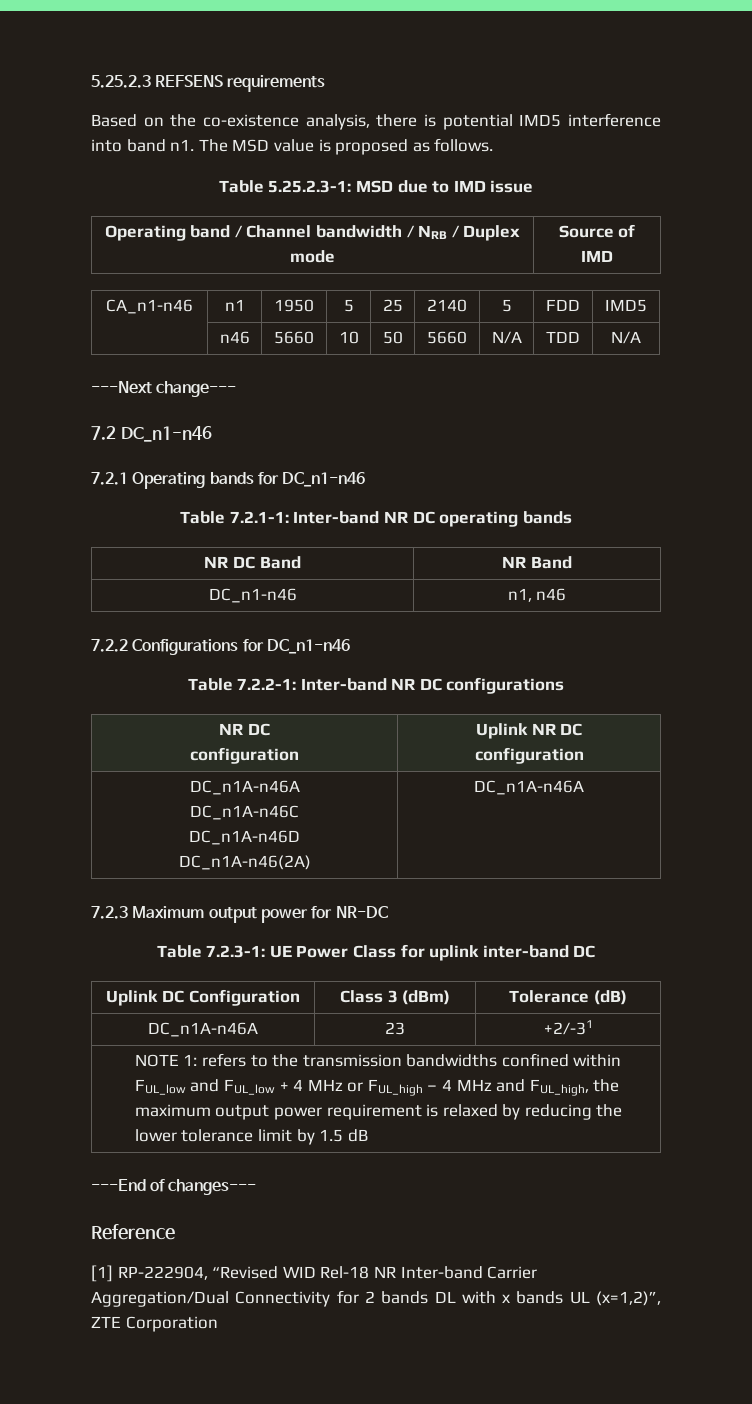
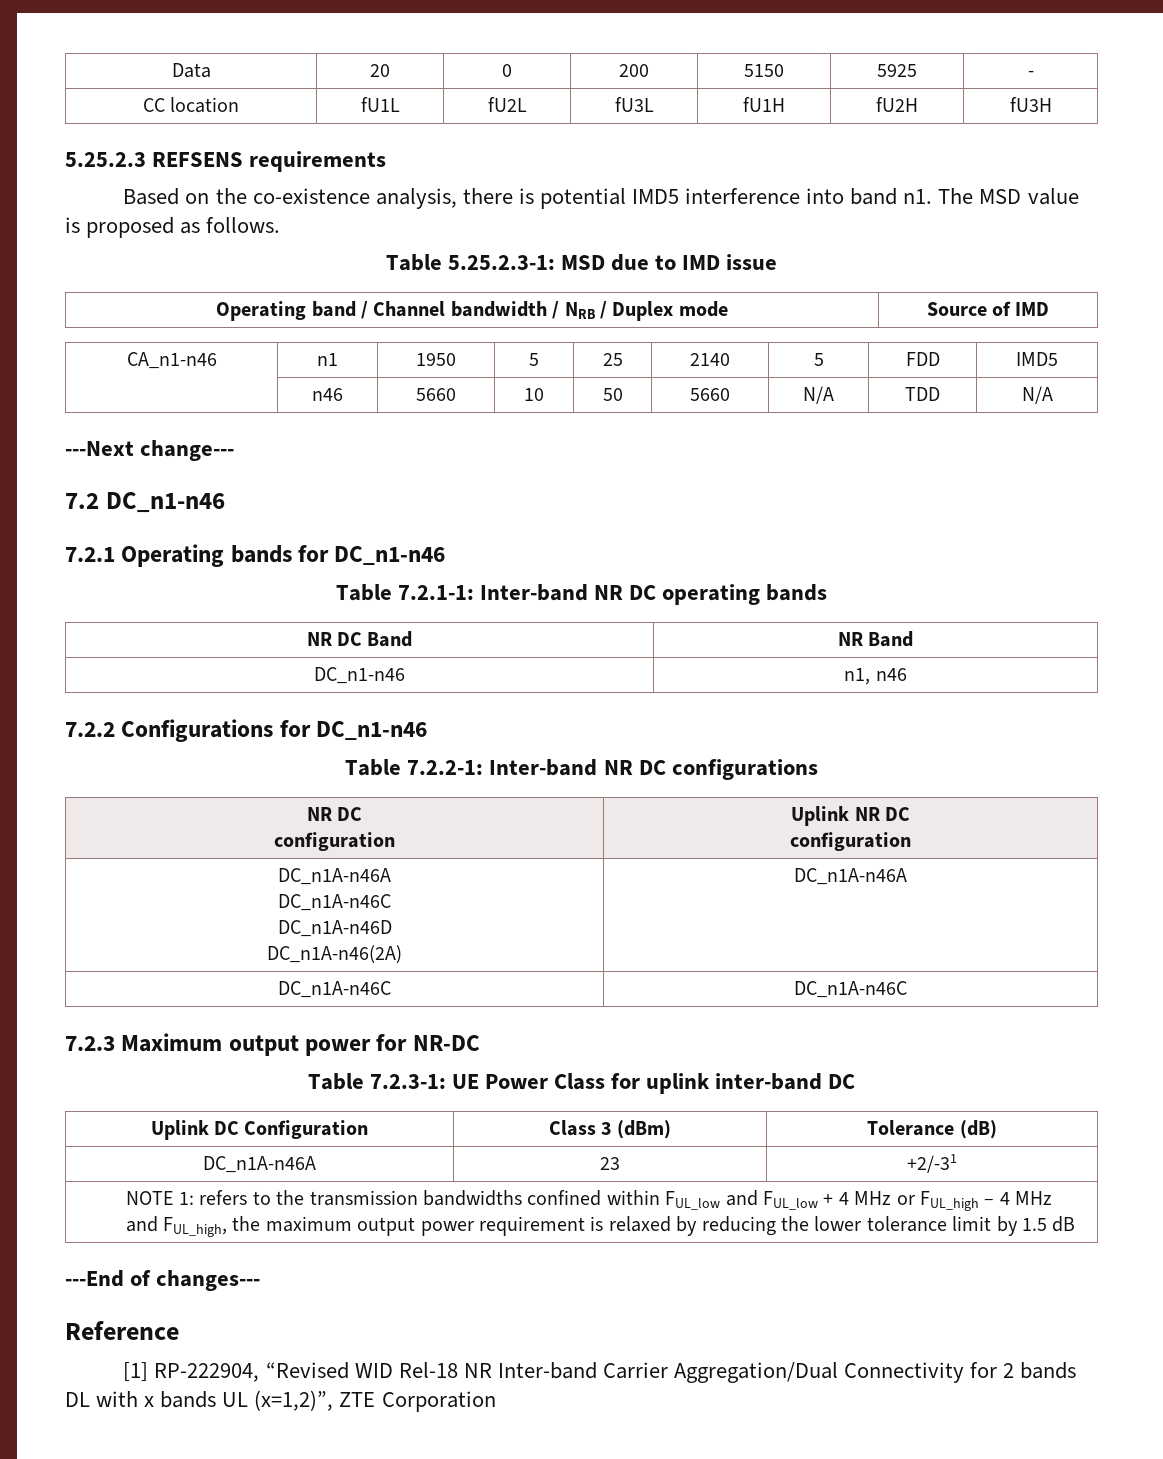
(91, 81) none -> [171,63,211,78] [370,64,390,77] [502,64,512,77] [619,64,649,77] [744,64,784,77] [877,64,917,77] [1027,71,1034,77] [142,97,240,113] [360,97,400,112] [487,97,527,112] [614,97,654,112] [743,97,785,112] [876,97,918,112] [1009,97,1052,112] Data | 20 | 0 | 200 | 5150 | 5925 | - // CC location | fU1L | fU2L | fU3L | fU1H | fU2H | fU3H //
(584, 787) none -> [278,981,391,998] [794,981,907,998] // DC_n1A-n46C | DC_n1A-n46C

